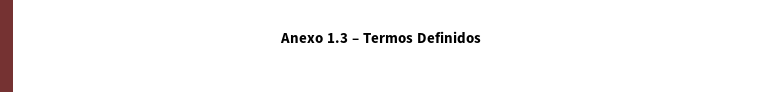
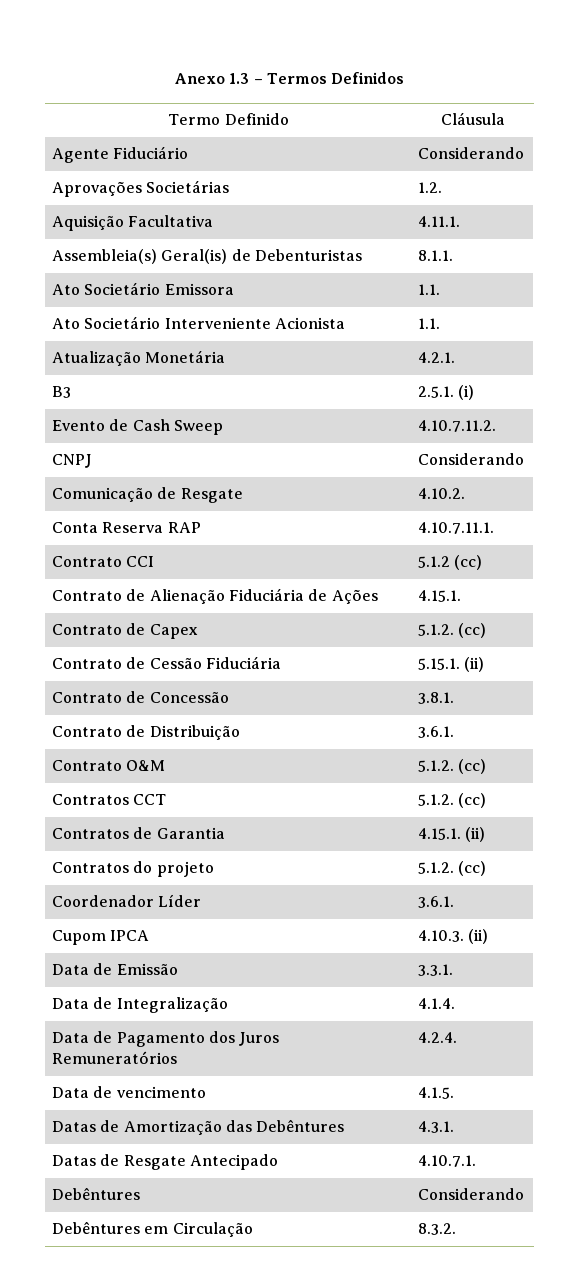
(482, 37) none -> [168,113,289,125] [440,112,505,125] [52,146,189,163] [418,147,525,159] [52,180,230,197] [418,182,443,193] [52,215,214,231] [418,216,461,227] [52,249,363,264] [418,250,454,261] [52,282,234,295] [418,284,441,295] [52,316,346,329] [418,318,441,329] [52,350,226,366] [418,352,456,363] [52,386,72,398] [418,385,475,400] [52,419,224,435] [418,420,497,432] [52,454,93,468] [418,453,525,465] [52,487,243,503] [418,488,466,499] [52,522,201,533] [418,522,495,534] [52,556,155,567] [418,555,483,570] [52,588,378,604] [418,590,462,602] [52,623,198,639] [418,623,487,638] [52,656,282,669] [418,657,485,672] [52,691,229,703] [418,692,455,704] [52,725,240,740] [418,726,455,738] [52,760,166,771] [418,759,487,774] [52,794,167,805] [418,793,487,808] [52,827,225,839] [418,827,486,842] [52,861,214,877] [418,861,487,876] [52,894,202,907] [418,896,455,908] [52,930,150,945] [418,929,489,944] [52,963,178,975] [418,964,454,976] [52,997,228,1013] [418,998,456,1009] [52,1031,280,1047] [52,1051,178,1064] [418,1032,458,1043] [52,1086,206,1098] [418,1087,455,1099] [52,1119,345,1135] [418,1121,455,1133] [52,1154,279,1170] [418,1155,477,1167] [52,1187,141,1200] [418,1188,525,1200] [52,1221,253,1237] [418,1223,457,1235] // Termo Definido | Cláusula // Agente Fiduciário | Considerando // Aprovações Societárias | 1.2. // Aquisição Facultativa | 4.11.1. // Assembleia(s) Geral(is) de Debenturistas | 8.1.1. // Ato Societário Emissora | 1.1. // Ato Societário Interveniente Acionista | 1.1. // Atualização Monetária | 4.2.1. // B3 | 2.5.1. (i) // Evento de Cash Sweep | 4.10.7.11.2. // CNPJ | Considerando // Comunicação de Resgate | 4.10.2. // Conta Reserva RAP | 4.10.7.11.1. // Contrato CCI | 5.1.2 (cc) // Contrato de Alienação Fiduciária de Ações | 4.15.1. // Contrato de Capex | 5.1.2. (cc) // Contrato de Cessão Fiduciária | 5.15.1. (ii) // Contrato de Concessão | 3.8.1. // Contrato de Distribuição | 3.6.1. // Contrato O&M | 5.1.2. (cc) // Contratos CCT | 5.1.2. (cc) // Contratos de Garantia | 4.15.1. (ii) // Contratos do projeto | 5.1.2. (cc) // Coordenador Líder | 3.6.1. // Cupom IPCA | 4.10.3. (ii) // Data de Emissão | 3.3.1. // Data de Integralização | 4.1.4. // Data de Pagamento dos Juros Remuneratórios | 4.2.4. // Data de vencimento | 4.1.5. // Datas de Amortização das Debêntures | 4.3.1. // Datas de Resgate Antecipado | 4.10.7.1. // Debêntures | Considerando // Debêntures em Circulação | 8.3.2.

